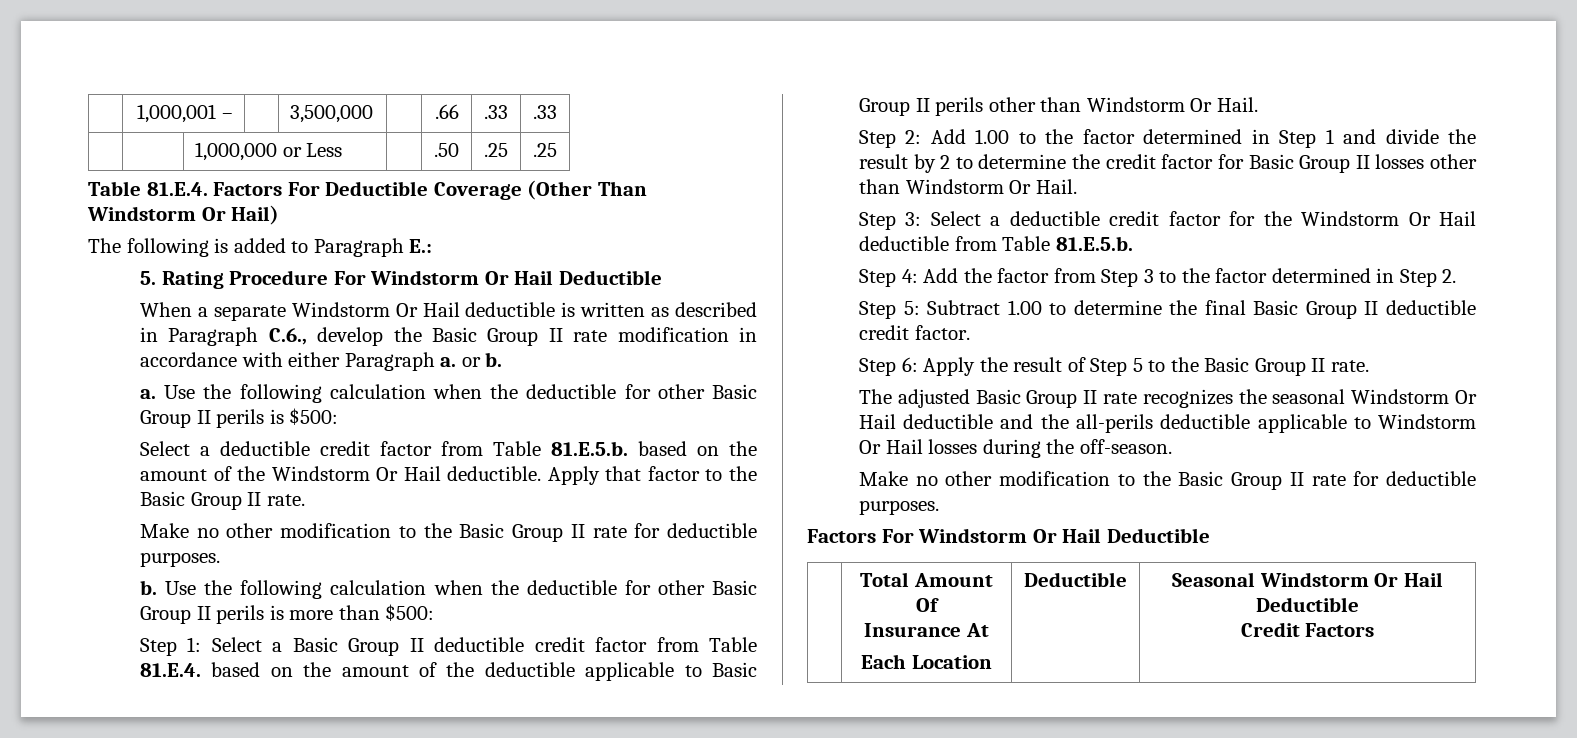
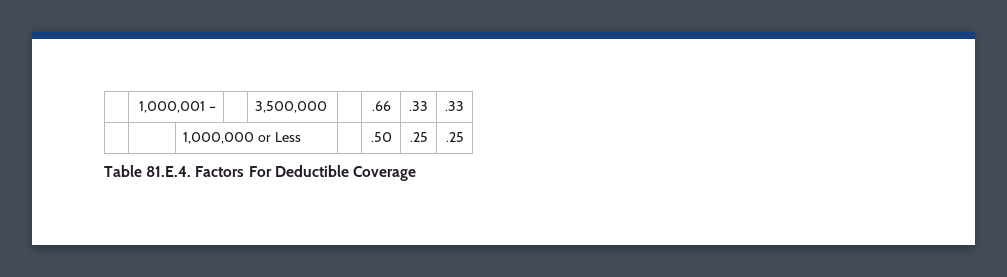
[527,180,647,200] [87,205,280,225] [88,238,433,257] [139,270,662,289] [139,302,757,321] [139,327,757,346] [139,352,503,371] [139,384,757,403] [139,408,339,428] [139,441,757,456] [139,466,757,485] [139,491,305,510] [139,523,757,542] [139,552,220,567] [139,580,758,599] [139,604,435,624] [139,637,757,656] [139,662,757,681] [858,97,1258,116] [858,129,1476,148] [858,154,1477,173] [858,179,1077,194] [858,211,1476,230] [858,236,1133,251] [858,268,1457,287] [858,300,1476,319] [858,325,970,340] [858,357,1369,376] [858,389,1477,408] [858,414,1476,433] [858,439,1172,458] [858,471,1476,490] [858,500,939,515] [807,528,1210,543] [860,572,993,587] [916,598,939,612] [864,623,989,637] [861,654,992,669] [1024,572,1127,587] [1172,572,1443,587] [1256,597,1359,612] [1240,622,1375,637] (Other Than Windstorm Or Hail) // The following is added to Paragraph E.: // 5. Rating Procedure For Windstorm Or Hail Deductible // When a separate Windstorm Or Hail deductible is written as described in Paragraph C.6., develop the Basic Group II rate modification in accordance with either Paragraph a. or b. // a. Use the following calculation when the deductible for other Basic Group II perils is $500: // Select a deductible credit factor from Table 81.E.5.b. based on the amount of the Windstorm Or Hail deductible. Apply that factor to the Basic Group II rate. // Make no other modification to the Basic Group II rate for deductible purposes. // b. Use the following calculation when the deductible for other Basic Group II perils is more than $500: // Step 1: Select a Basic Group II deductible credit factor from Table 81.E.4. based on the amount of the deductible applicable to Basic Group II perils other than Windstorm Or Hail. // Step 2: Add 1.00 to the factor determined in Step 1 and divide the result by 2 to determine the credit factor for Basic Group II losses other than Windstorm Or Hail. // Step 3: Select a deductible credit factor for the Windstorm Or Hail deductible from Table 81.E.5.b. // Step 4: Add the factor from Step 3 to the factor determined in Step 2. // Step 5: Subtract 1.00 to determine the final Basic Group II deductible credit factor. // Step 6: Apply the result of Step 5 to the Basic Group II rate. // The adjusted Basic Group II rate recognizes the seasonal Windstorm Or Hail deductible and the all-perils deductible applicable to Windstorm Or Hail losses during the off-season. // Make no other modification to the Basic Group II rate for deductible purposes. // Factors For Windstorm Or Hail Deductible // | Total Amount Of // Insurance At // Each Location | Deductible | Seasonal Windstorm Or Hail Deductible // Credit Factors -> (416, 173) none

